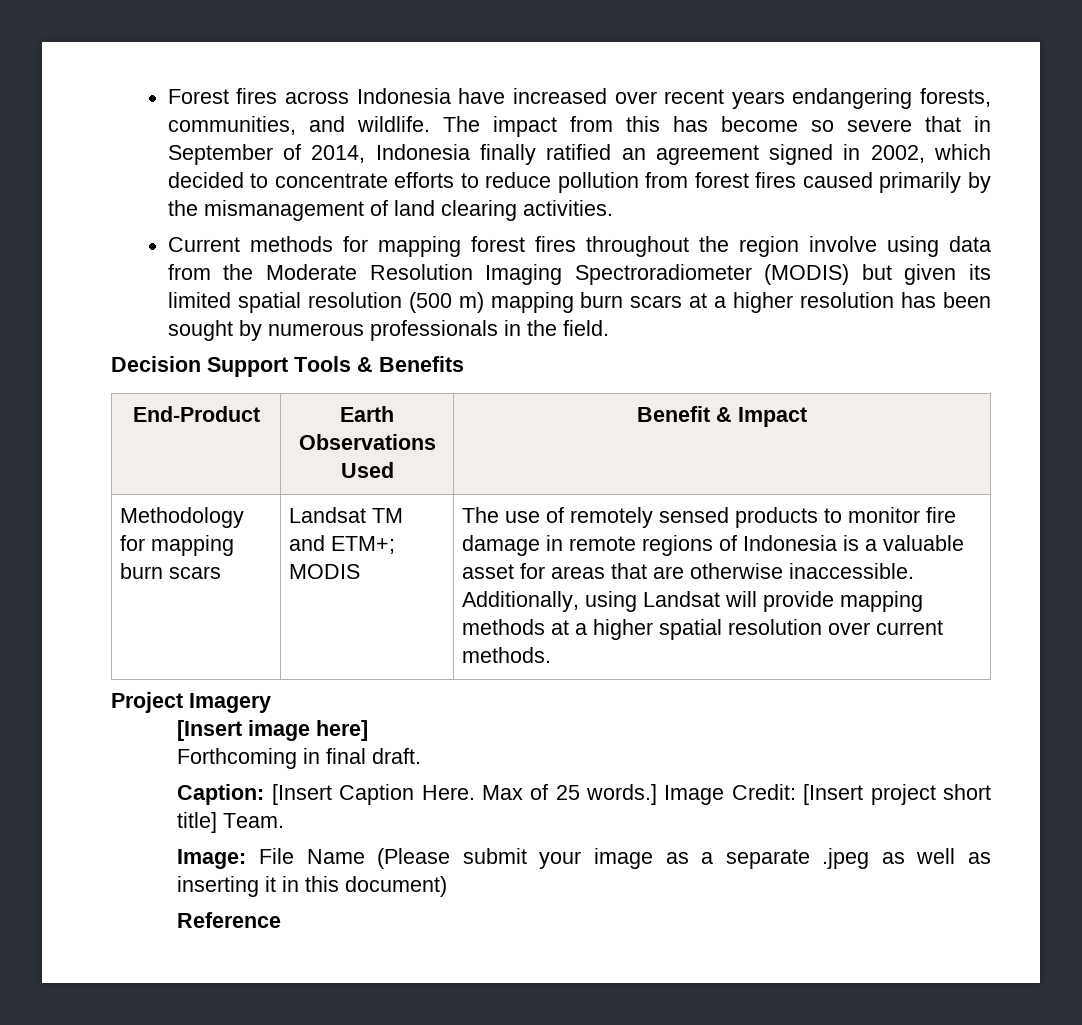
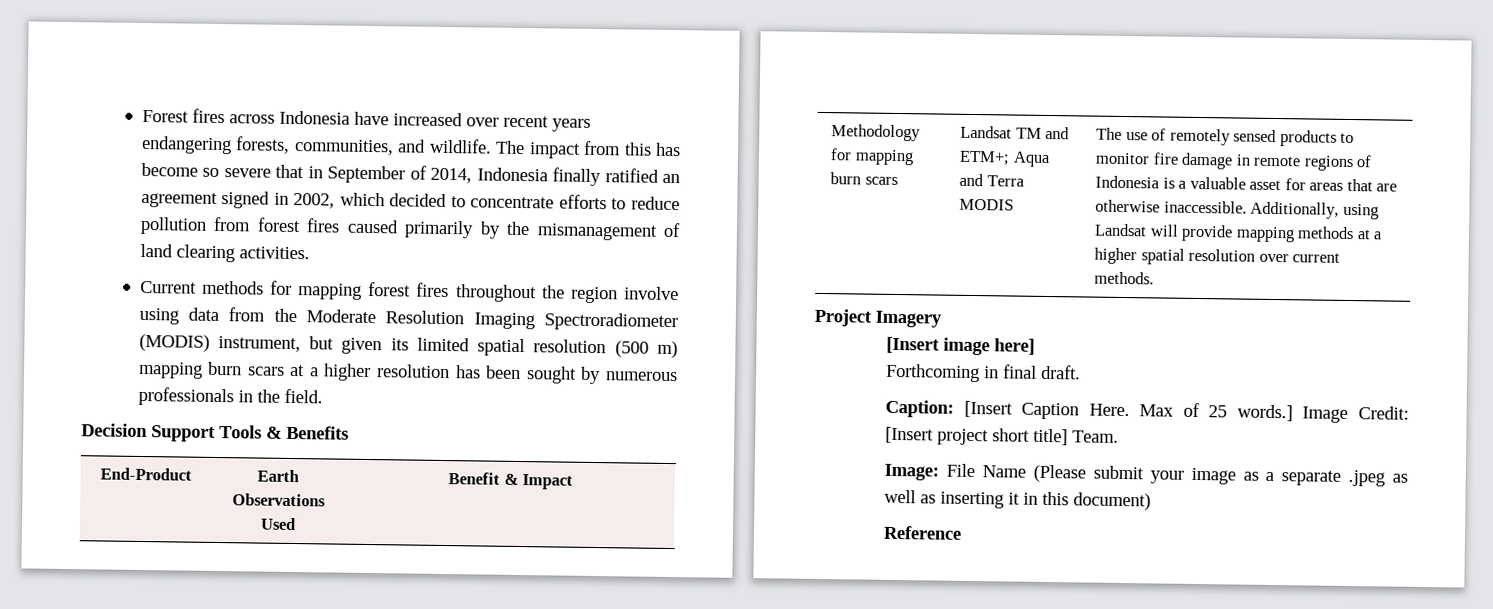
(850, 274) none -> [217,335,301,353] instrument,
(396, 545) none -> [1012,151,1051,168] [959,173,1025,187] Aqua and Terra

